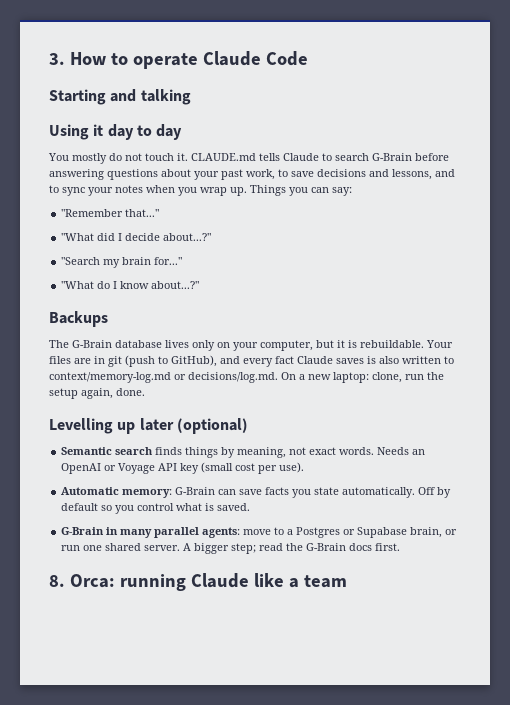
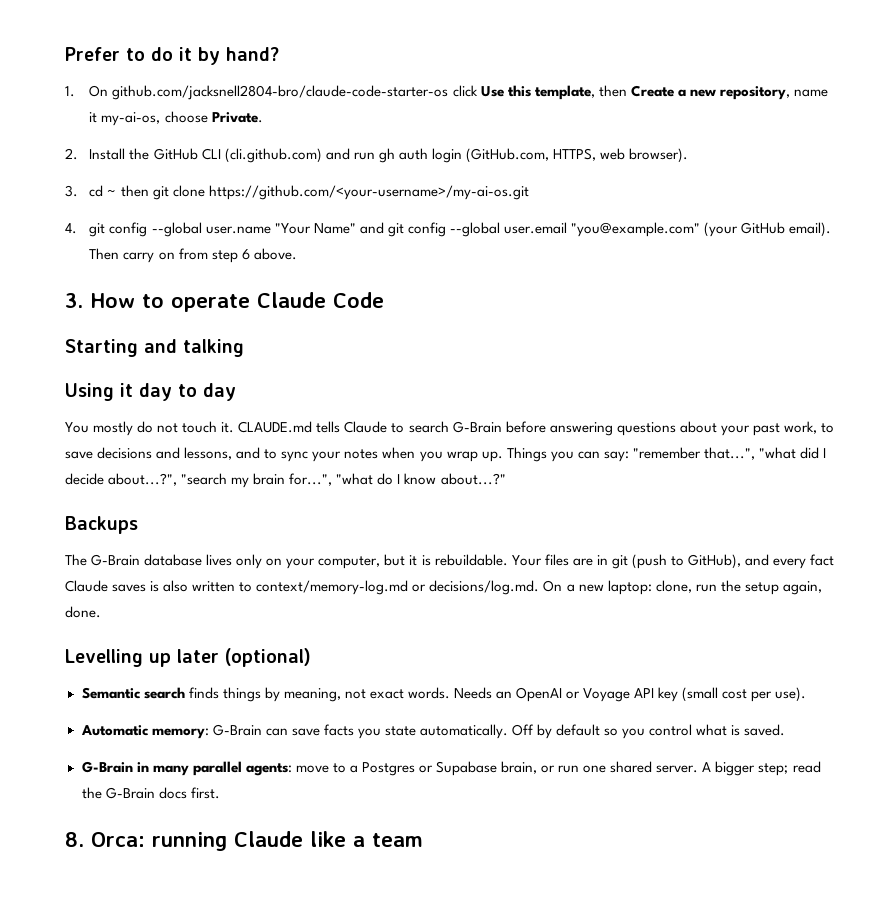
(49, 59) none -> [65,47,279,65] [65,85,828,100] [89,111,263,126] [65,148,689,163] [65,185,529,200] [65,222,832,237] [89,248,297,263] Prefer to do it by hand? // 1. On github.com/jacksnell2804-bro/claude-code-starter-os click Use this template, then Create a new repository, name it my-ai-os, choose Private. // 2. Install the GitHub CLI (cli.github.com) and run gh auth login (GitHub.com, HTTPS, web browser). // 3. cd ~ then git clone https://github.com/<your-username>/my-ai-os.git // 4. git config --global user.name "Your Name" and git config --global user.email "you@example.com" (your GitHub email). Then carry on from step 6 above. //
[61,209,160,217] [61,233,212,241] [61,257,183,268] [61,281,95,289] // "Remember that..." // "What did I decide about...?" // "Search my brain for..." // "What -> [632,447,827,460] [65,473,374,488] "remember that...", "what did I decide about...?", "search my brain for...", "what

